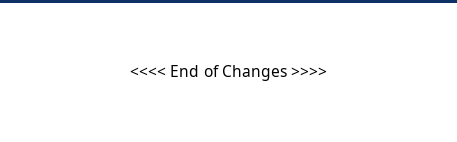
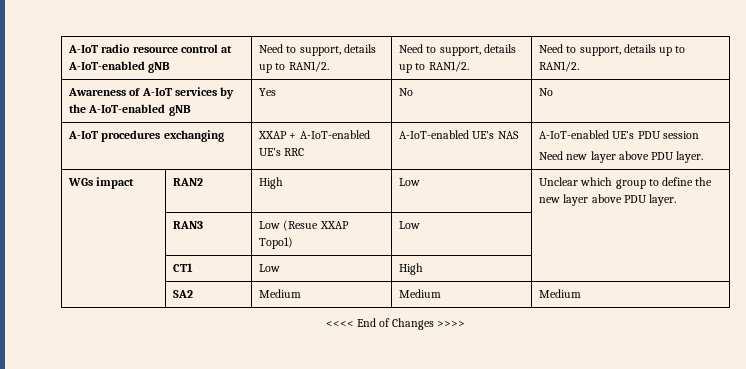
(130, 72) none -> [68,44,233,53] [68,61,171,73] [259,44,376,56] [259,61,329,73] [399,44,516,56] [399,61,469,73] [539,44,686,56] [539,61,580,72] [68,87,235,99] [69,104,191,116] [259,88,277,96] [399,88,414,96] [539,88,554,96] [68,130,224,142] [258,130,370,139] [259,148,305,156] [399,130,519,139] [539,130,699,139] [539,151,704,163] [68,177,135,189] [173,178,204,186] [259,177,284,189] [399,178,421,186] [539,177,713,189] [539,194,677,206] [173,221,204,229] [259,220,349,231] [259,237,294,249] [399,221,421,229] [173,263,194,272] [259,264,281,272] [399,263,424,275] [173,290,194,298] [259,289,302,298] [399,289,442,298] [539,289,582,298] A-IoT radio resource control at A-IoT-enabled gNB | Need to support, details up to RAN1/2. | Need to support, details up to RAN1/2. | Need to support, details up to RAN1/2. // Awareness of A-IoT services by the A-IoT-enabled gNB | Yes | No | No // A-IoT procedures exchanging | XXAP + A-IoT-enabled UE’s RRC | A-IoT-enabled UE’s NAS | A-IoT-enabled UE’s PDU session // Need new layer above PDU layer. // WGs impact | RAN2 | High | Low | Unclear which group to define the new layer above PDU layer. // | RAN3 | Low (Resue XXAP Topo1) | Low | // | CT1 | Low | High | // | SA2 | Medium | Medium | Medium //

